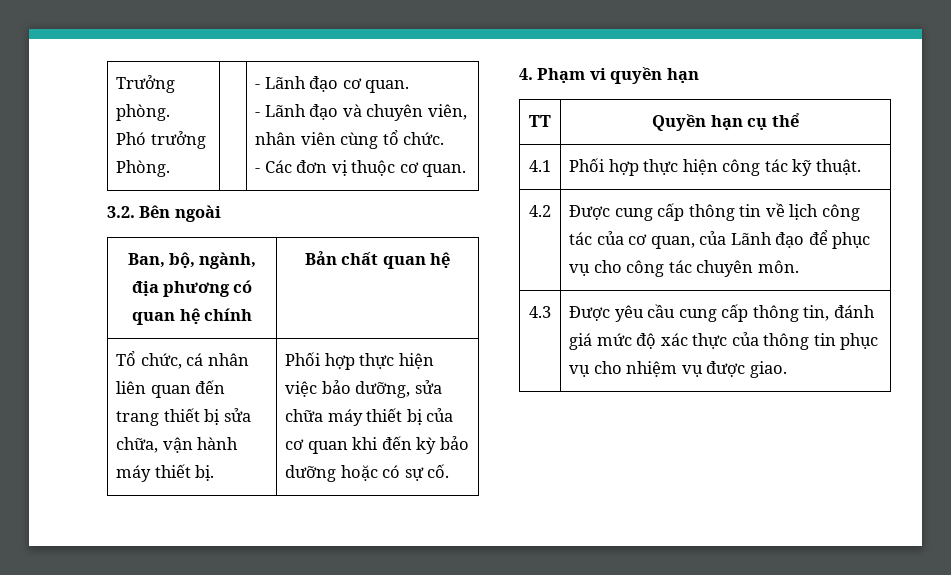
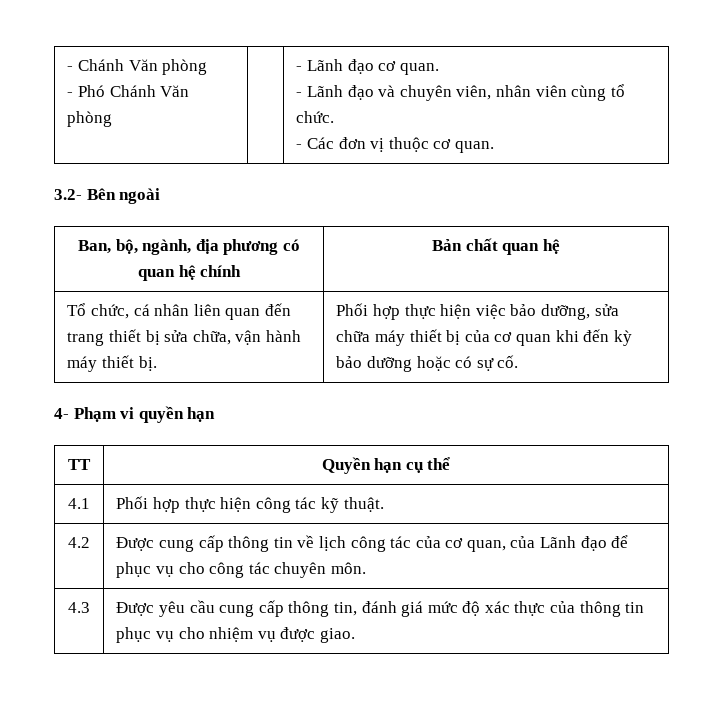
[116,75,176,93] [116,104,171,121] [116,131,206,149] [116,160,171,177] Trưởng phòng. // Phó trưởng Phòng. -> [67,59,208,75] [67,85,190,97] [67,111,113,127] - Chánh Văn phòng // - Phó Chánh Văn phòng
[107,206,135,218] 3.2. -> [54,189,82,200] 3.2-
[519,68,533,80] 4. -> [54,408,69,419] 4-

